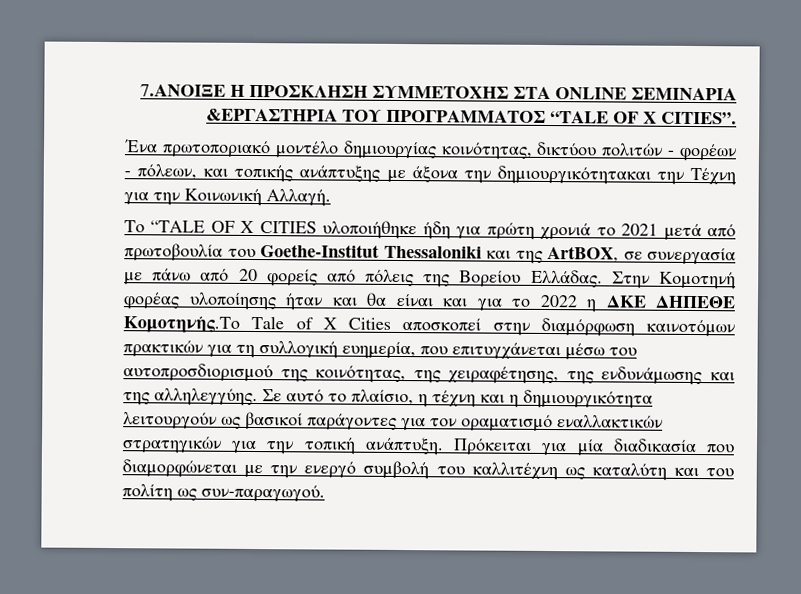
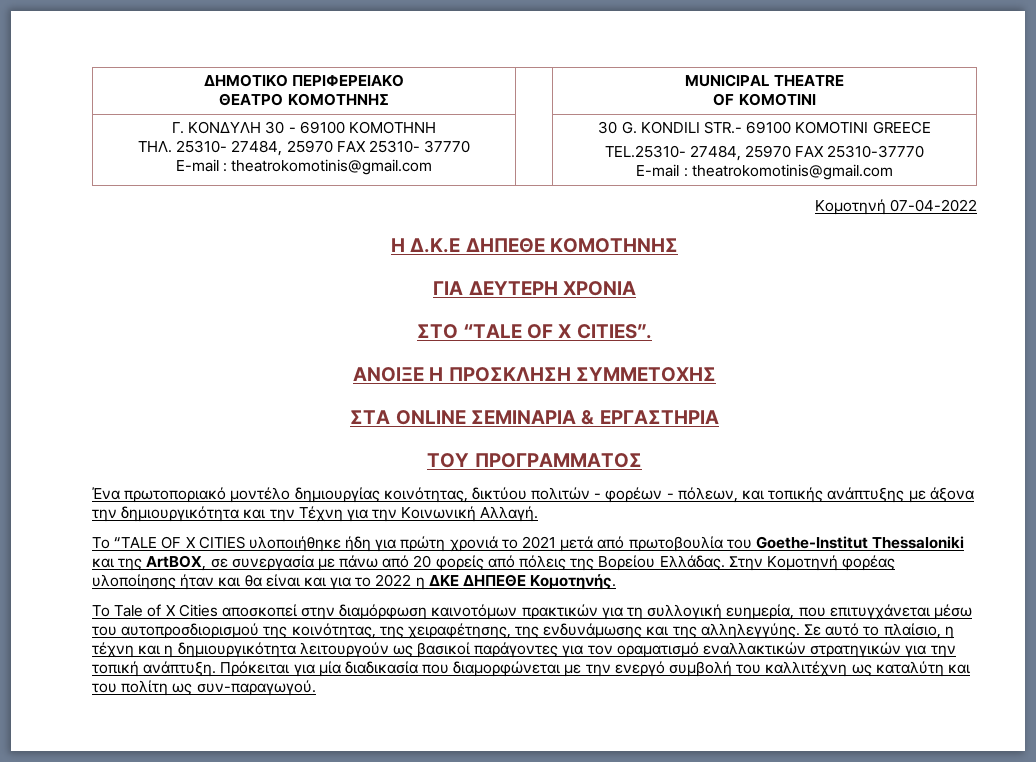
[140,84,737,101] [206,108,737,125] 7.ΑΝΟΙΞΕ Η ΠΡΟΣΚΛΗΣΗ ΣΥΜΜΕΤΟΧΗΣ ΣΤΑ ONLINE ΣΕΜΙΝΑΡΙΑ &ΕΡΓΑΣΤΗΡΙΑ ΤΟΥ ΠΡΟΓΡΑΜΜΑΤΟΣ “TALE OF X CITIES”. -> [203,74,405,87] [219,93,389,106] [685,74,844,87] [713,93,816,106] [172,121,436,134] [137,140,471,156] [175,159,433,175] [598,121,931,134] [604,145,925,161] [636,164,893,180] [814,199,977,215] [391,238,678,253] [433,281,636,296] [417,324,652,339] [353,367,716,382] [350,410,719,425] [427,453,642,468] ΔΗΜΟΤΙΚΟ ΠΕΡΙΦΕΡΕΙΑΚΟ // ΘΕΑΤΡΟ ΚΟΜΟΤΗΝΗΣ | | ΜUNICIPAL ΤHEATRE // ΟF ΚOMOTINI // Γ. ΚΟΝΔΥΛΗ 30 - 69100 ΚΟΜΟΤΗΝΗ // ΤΗΛ. 25310- 27484, 25970 FAX 25310- 37770 // E-mail : theatrokomotinis@gmail.com | | 30 G. KONDILI STR.- 69100 KOMOTINI GREECE // TEL.25310- 27484, 25970 FAX 25310-37770 // E-mail : theatrokomotinis@gmail.com // Κομοτηνή 07-04-2022 // H Δ.Κ.Ε ΔΗΠΕΘΕ ΚΟΜΟΤΗΝΗΣ // ΓΙΑ ΔΕΥΤΕΡΗ ΧΡΟΝΙΑ // ΣΤΟ “TALE OF X CITIES”. // ΑΝΟΙΞΕ Η ΠΡΟΣΚΛΗΣΗ ΣΥΜΜΕΤΟΧΗΣ // ΣΤΑ ONLINE ΣΕΜΙΝΑΡΙΑ & ΕΡΓΑΣΤΗΡΙΑ // ΤΟΥ ΠΡΟΓΡΑΜΜΑΤΟΣ
[496,165,651,185] δημιουργικότητακαι -> [121,506,266,522] δημιουργικότητα και
[123,316,240,333] Κομοτηνής.Το -> [530,574,617,590] [92,605,110,617] Κομοτηνής. // Το

